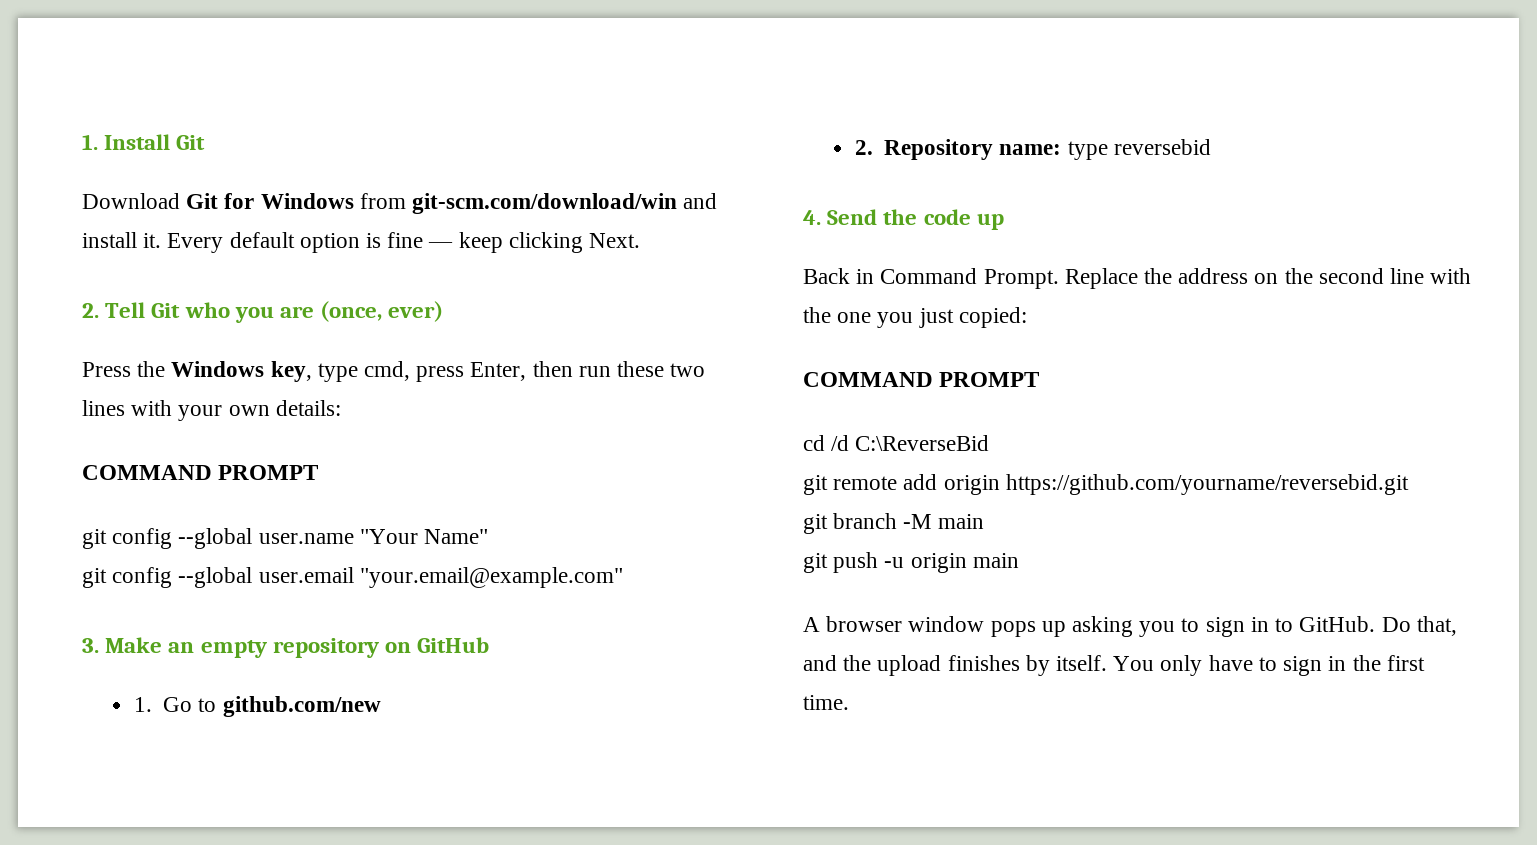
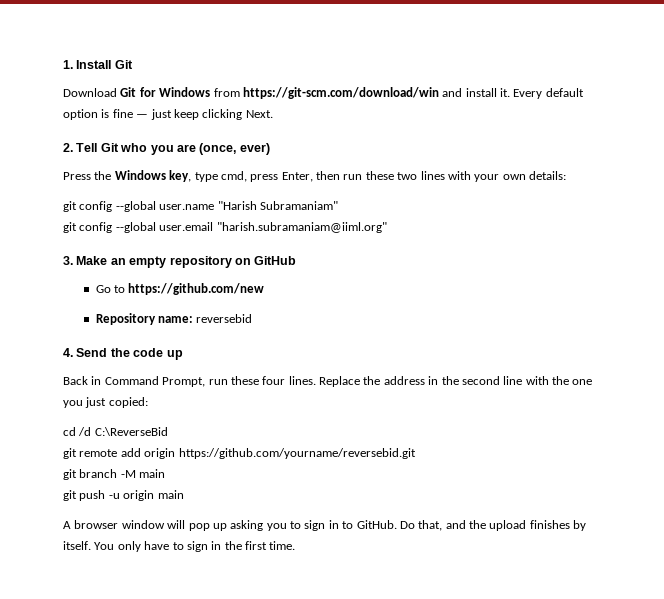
[412,193,678,214] git-scm.com/download/win -> [242,87,439,99] https://git-scm.com/download/win
(454, 245) none -> [150,109,172,120] just
[82,465,319,480] // COMMAND PROMPT -> (566, 175) none
[359,529,489,544] "Your Name" -> [217,201,338,210] "Harish Subramaniam"
[359,567,623,588] "your.email@example.com" -> [216,222,387,233] "harish.subramaniam@iiml.org"
[133,697,152,712] 1. -> (297, 260) none
[222,696,381,717] [854,140,873,155] github.com/new // 2. -> [128,283,265,295] https://github.com/new //
[1067,141,1108,160] type -> (193, 319) none
[983,269,1059,289] Prompt. -> [162,376,316,387] Prompt, run these four lines.
[1254,273,1279,284] on -> [428,376,439,385] in
[803,372,1040,387] // COMMAND PROMPT -> (148, 402) none
[990,621,1036,637] pops -> [167,520,210,531] will pop

